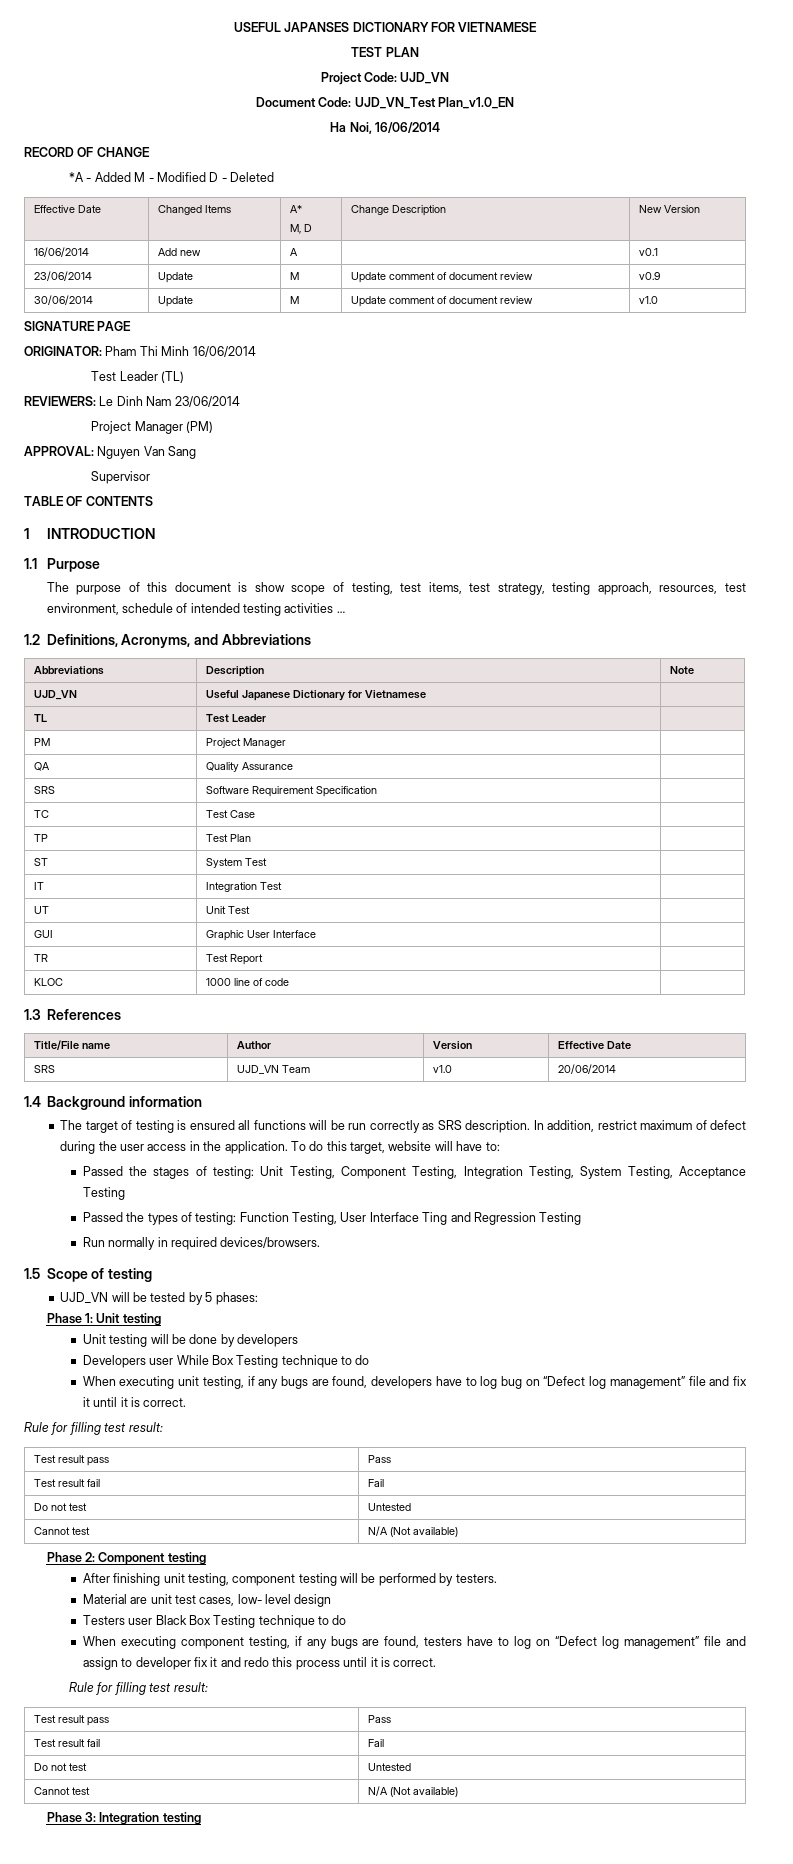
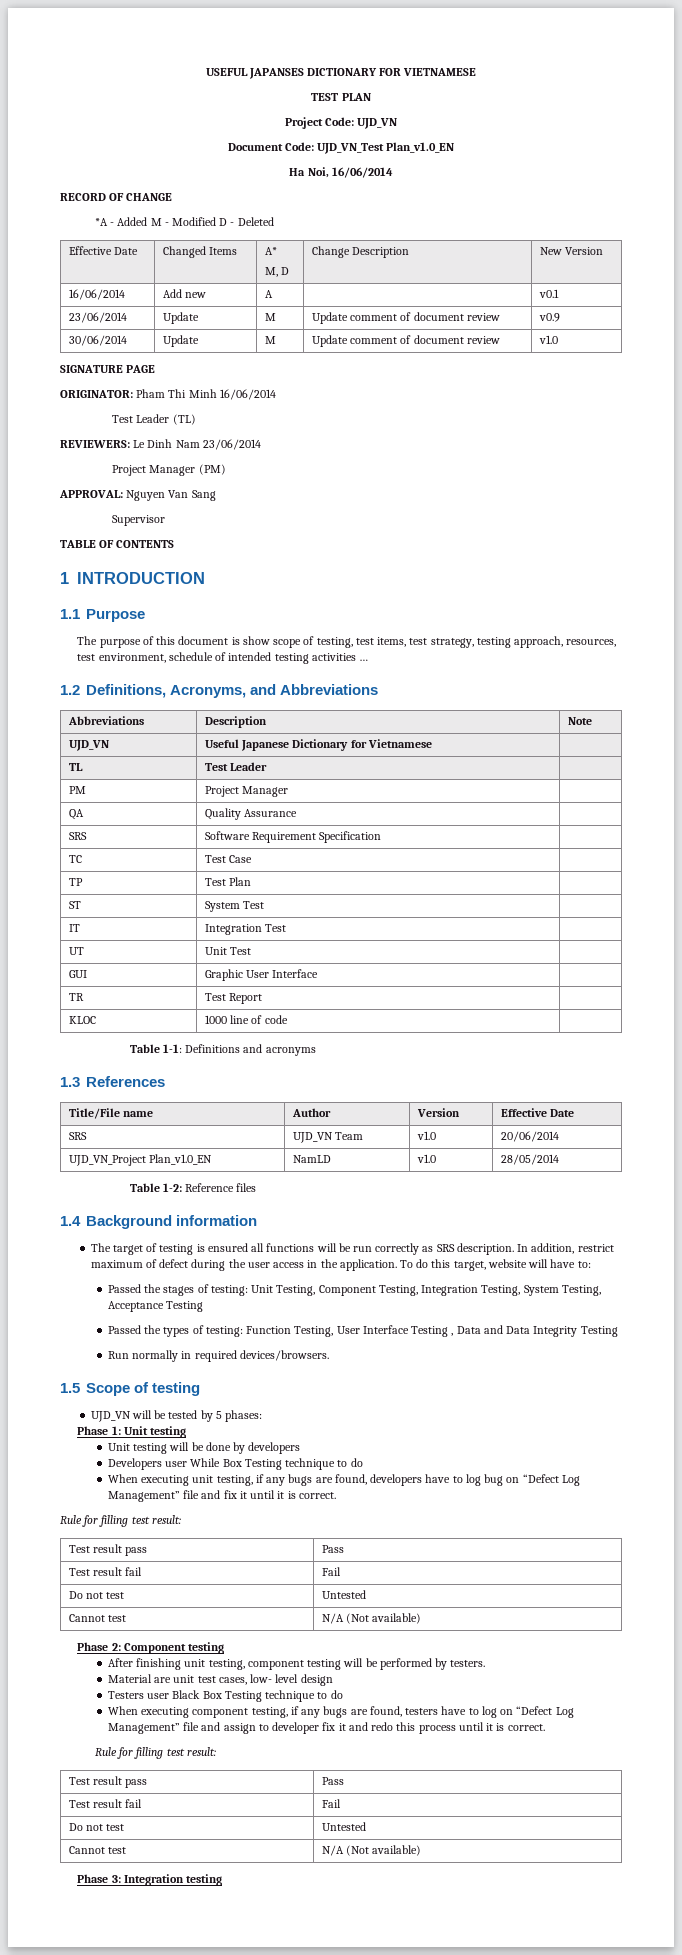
(289, 982) none -> [129,1044,316,1056] // Table 1-1: Definitions and acronyms
(616, 1069) none -> [68,1154,213,1166] [292,1155,331,1163] [416,1154,436,1163] [500,1154,559,1165] [129,1183,257,1192] // UJD_VN_Project Plan_v1.0_EN | NamLD | v1.0 | 28/05/2014 // Table 1-2: Reference files
[422,1212,536,1225] Ting and Regression -> [411,1325,578,1337] Testing , Data and Data Integrity
[589,1376,685,1389] log management” -> [561,1475,580,1486] [108,1491,181,1502] Log Management”
[602,1636,700,1649] log management” -> [555,1707,574,1718] [108,1723,181,1734] Log Management”

